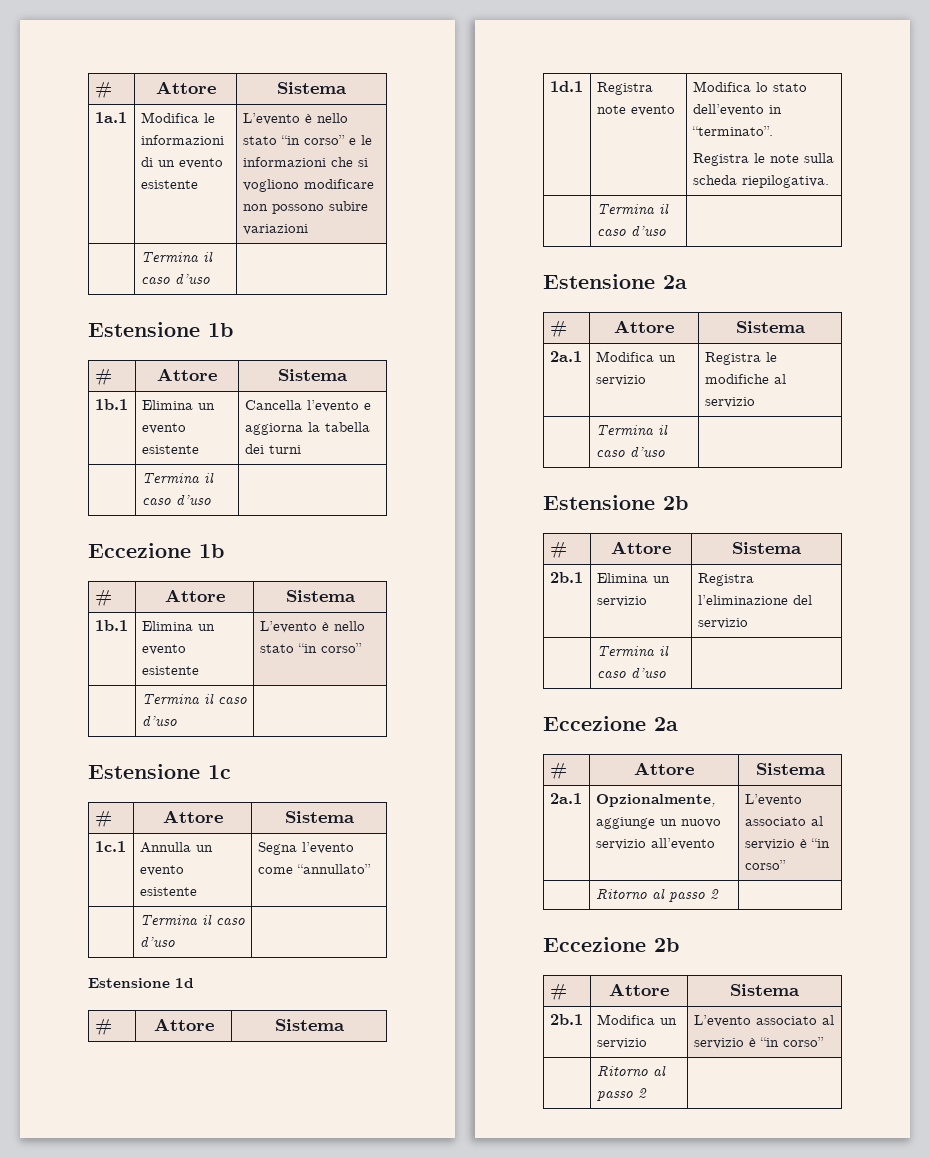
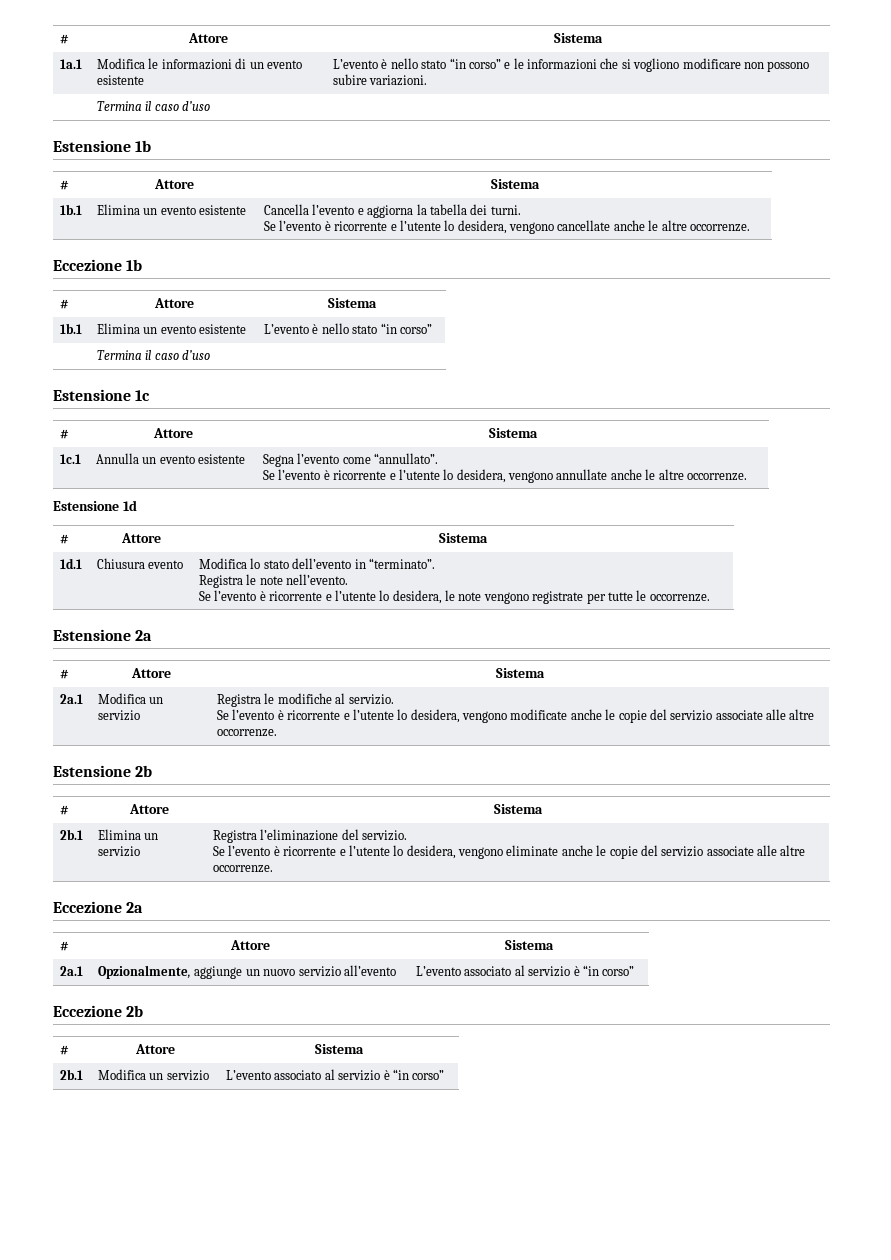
[242,224,308,235] variazioni -> [369,75,428,86] variazioni.
[268,445,301,454] [141,472,214,484] [141,494,211,505] turni // | Termina il caso d’uso | -> [490,205,521,215] [264,220,750,234] turni. // Se l’evento è ricorrente e l’utente lo desidera, vengono cancellate anche le altre occorrenze.
[296,864,371,874] [139,914,245,926] [139,936,175,947] “annullato” // | Termina il caso d’uso | -> [374,453,439,464] [263,469,747,483] “annullato”. // Se l’evento è ricorrente e l’utente lo desidera, vengono annullate anche le altre occorrenze.
[596,82,653,95] [596,105,626,114] Registra note -> [97,558,146,569] Chiusura
[803,153,834,163] [692,175,829,188] [596,203,669,215] [596,225,666,236] sulla scheda riepilogativa. // | Termina il caso d’uso | -> [286,574,349,585] [199,590,710,604] nell’evento. // Se l’evento è ricorrente e l’utente lo desidera, le note vengono registrate per tutte le occorrenze.
[704,397,755,408] [595,424,668,436] [595,446,665,457] servizio // | Termina il caso d’uso | -> [348,694,394,705] [217,709,815,723] [217,729,278,737] servizio. // Se l’evento è ricorrente e l’utente lo desidera, vengono modificate anche le copie del servizio associate alle altre occorrenze.
[697,618,748,629] [596,645,669,657] [596,667,666,678] servizio // | Termina il caso d’uso | -> [362,830,408,841] [213,845,806,859] [213,865,274,873] servizio. // Se l’evento è ricorrente e l’utente lo desidera, vengono eliminate anche le copie del servizio associate alle altre occorrenze.
[595,888,719,902] // | Ritorno al passo 2 | -> (635, 971) none
[596,1065,666,1077] [596,1088,647,1101] // | Ritorno al passo 2 | -> (445, 1075) none

